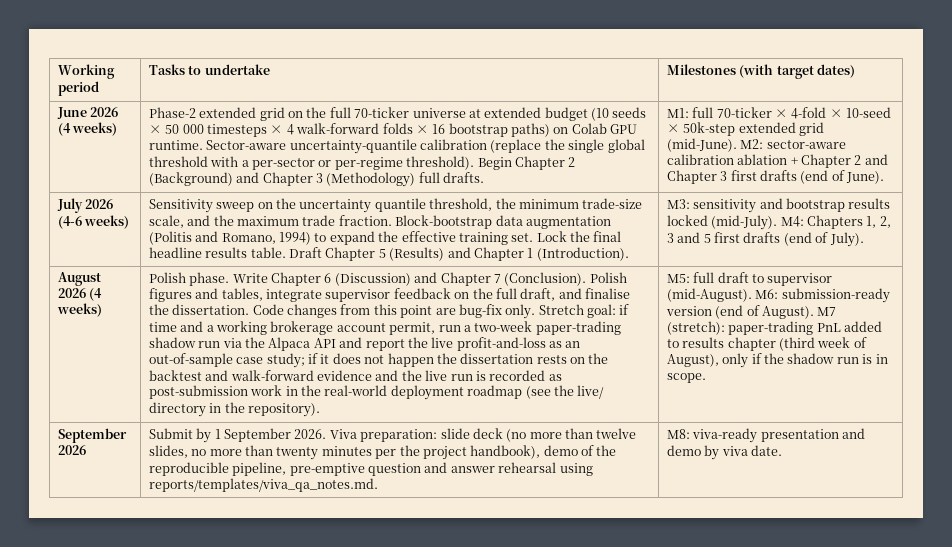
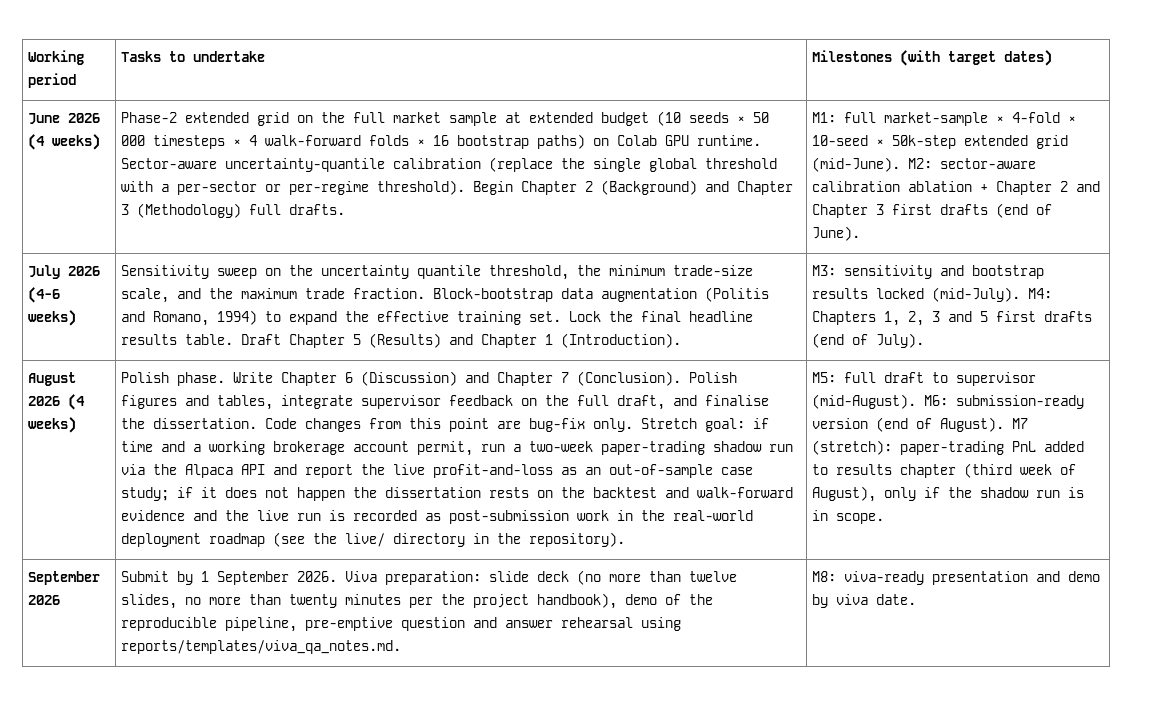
[354,107,466,118] 70-ticker universe -> [393,112,498,126] market sample
[716,107,772,118] 70-ticker -> [884,112,989,126] market-sample

